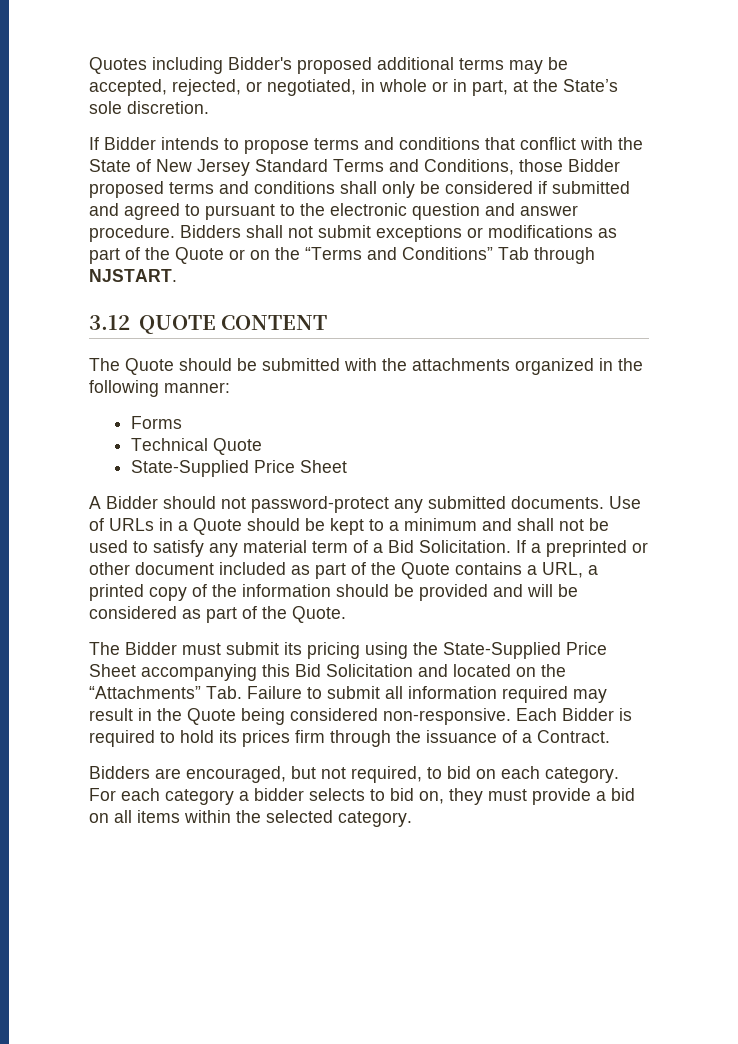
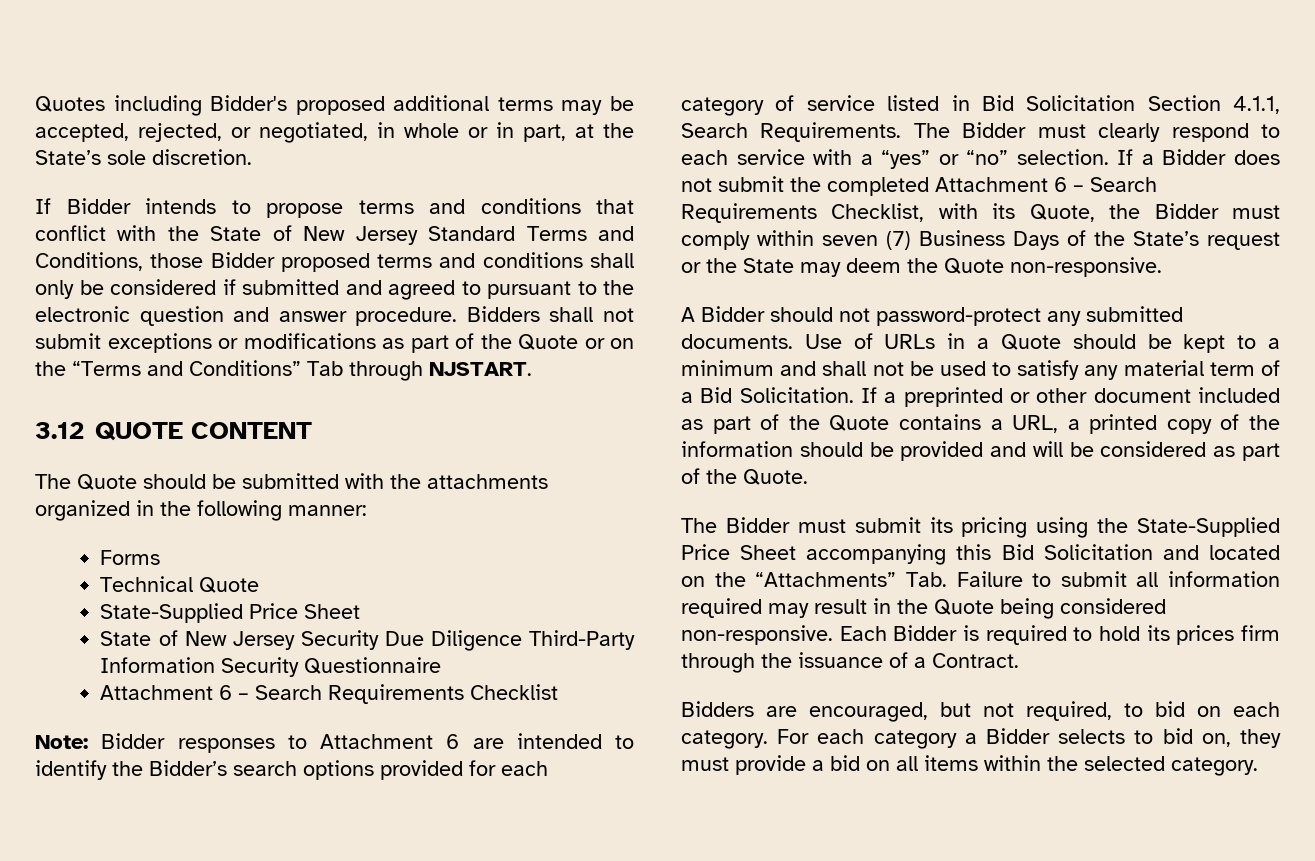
(347, 466) none -> [100,630,635,651] [100,657,442,677] [100,684,559,704] [35,733,634,753] [35,760,548,780] [681,95,1280,116] [681,122,1280,142] [681,149,1280,169] [681,176,1157,196] [681,203,1280,223] [681,230,1280,250] [681,257,1162,277] // State of New Jersey Security Due Diligence Third-Party Information Security Questionnaire // Attachment 6 – Search Requirements Checklist // Note: Bidder responses to Attachment 6 are intended to identify the Bidder’s search options provided for each category of service listed in Bid Solicitation Section 4.1.1, Search Requirements. The Bidder must clearly respond to each service with a “yes” or “no” selection. If a Bidder does not submit the completed Attachment 6 – Search Requirements Checklist, with its Quote, the Bidder must comply within seven (7) Business Days of the State’s request or the State may deem the Quote non-responsive.
[254,788,304,801] bidder -> [986,728,1050,744] Bidder

